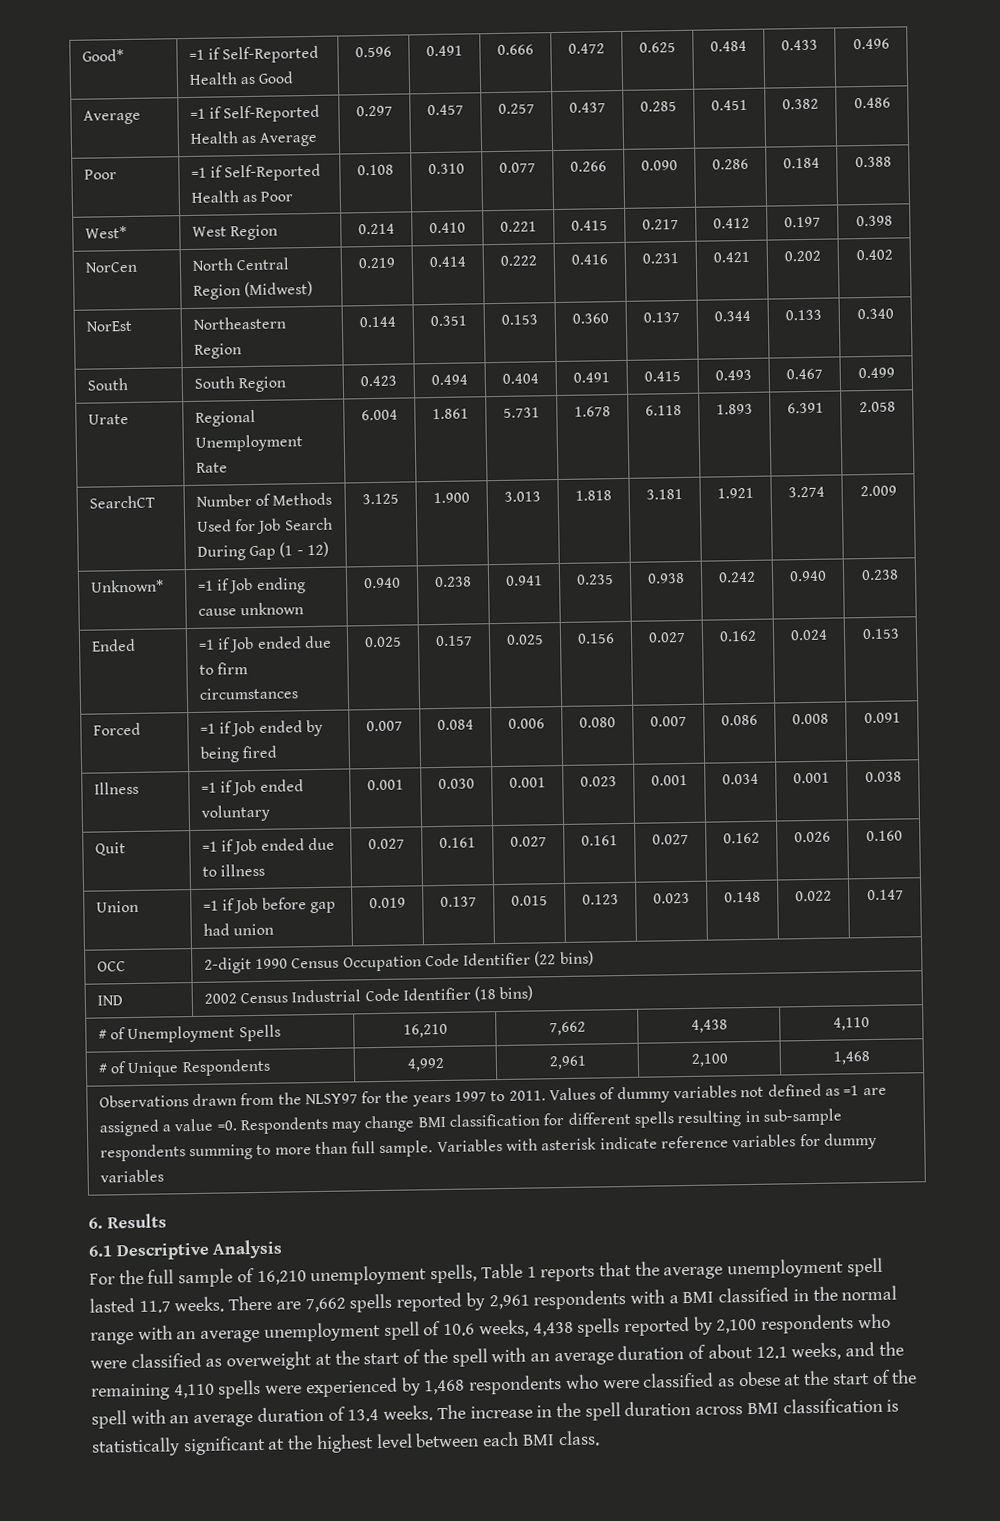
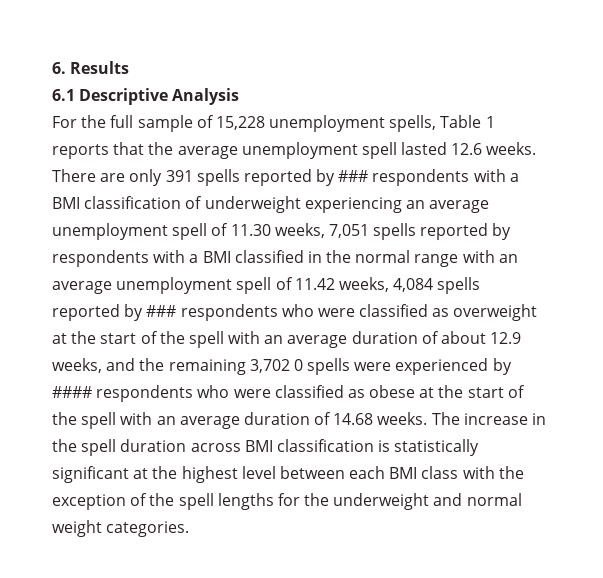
[81,49,124,62] [188,45,320,64] [188,71,294,85] [355,46,392,58] [426,45,463,57] [497,44,534,55] [568,43,605,54] [639,42,676,53] [710,40,747,52] [781,39,818,51] [852,38,890,50] [82,109,141,125] [189,104,321,123] [189,131,319,147] [356,105,393,117] [427,104,464,116] [498,103,535,114] [569,102,606,113] [640,101,677,112] [711,99,748,111] [782,98,819,110] [853,97,891,109] [83,169,117,180] [190,163,322,182] [190,190,294,203] [357,164,394,176] [428,163,465,175] [499,162,536,173] [570,161,607,172] [641,160,678,171] [712,158,749,170] [783,157,820,169] [854,156,892,168] [84,225,127,239] [191,224,278,241] [358,223,395,235] [429,222,466,234] [500,221,537,232] [571,220,608,231] [642,219,679,230] [713,217,750,229] [784,216,821,228] [855,215,893,227] [84,261,138,273] [191,257,290,271] [192,280,313,300] [358,257,395,269] [429,256,466,268] [500,255,537,266] [571,254,608,265] [642,253,679,264] [713,251,750,263] [784,250,821,262] [855,249,893,261] [85,320,132,332] [192,316,286,330] [193,343,242,359] [359,316,396,328] [430,315,467,327] [501,314,538,325] [572,313,609,324] [643,312,680,323] [714,310,751,322] [785,309,822,321] [856,308,894,320] [86,377,128,391] [193,376,286,393] [360,375,397,387] [431,374,468,386] [502,373,539,384] [573,372,610,383] [644,371,681,382] [715,369,752,381] [786,368,823,380] [857,367,895,379] [87,413,129,425] [194,409,256,427] [194,434,303,452] [195,462,228,473] [361,409,398,421] [432,408,469,420] [503,407,540,418] [574,406,611,417] [645,405,682,416] [716,403,753,415] [787,402,824,414] [858,401,896,413] [88,495,155,509] [195,492,333,507] [196,517,333,534] [196,541,329,561] [362,493,399,505] [433,492,470,504] [504,491,541,502] [575,490,612,501] [646,489,683,500] [717,487,754,499] [788,486,825,498] [859,485,897,497] [90,579,164,593] [197,577,306,594] [197,602,304,616] [364,577,401,589] [435,576,472,588] [506,575,543,586] [576,574,614,585] [647,572,685,584] [718,571,756,583] [789,570,827,582] [860,569,899,581] [90,638,136,652] [198,635,332,653] [198,662,248,675] [198,687,298,700] [364,636,402,648] [435,635,473,647] [506,634,544,645] [577,633,615,644] [648,631,686,643] [719,630,757,642] [790,629,828,641] [861,628,900,640] [92,722,141,736] [199,719,323,737] [199,745,277,763] [366,720,403,732] [437,719,474,731] [508,718,545,729] [579,717,616,728] [650,715,687,727] [721,714,758,726] [792,713,829,725] [863,712,901,724] [93,781,139,795] [200,779,304,796] [200,804,270,822] [367,779,404,791] [438,778,475,790] [509,777,546,788] [580,776,617,787] [651,774,688,786] [722,773,759,785] [793,772,830,784] [864,771,902,783] [94,842,126,856] [201,837,335,855] [201,863,265,877] [368,838,405,850] [439,837,476,848] [510,836,547,847] [581,835,618,846] [652,833,689,845] [723,832,760,844] [794,831,831,843] [865,830,903,842] [95,900,139,913] [202,897,336,914] [202,923,274,936] [369,897,406,909] [440,896,477,907] [511,895,548,906] [582,894,619,905] [653,892,690,904] [724,891,761,903] [795,890,832,902] [866,889,904,901] [96,961,126,972] [203,950,594,974] [96,995,123,1006] [203,985,534,1004] [97,1024,281,1044] [402,1023,448,1038] [548,1021,586,1036] [690,1019,728,1033] [833,1017,870,1031] [97,1058,271,1078] [406,1057,445,1072] [548,1055,587,1070] [690,1053,728,1067] [833,1051,870,1065] [98,1083,887,1108] [98,1108,843,1137] [99,1132,878,1162] [99,1169,164,1183] Good* | =1 if Self-Reported Health as Good | 0.596 | 0.491 | 0.666 | 0.472 | 0.625 | 0.484 | 0.433 | 0.496 // Average | =1 if Self-Reported Health as Average | 0.297 | 0.457 | 0.257 | 0.437 | 0.285 | 0.451 | 0.382 | 0.486 // Poor | =1 if Self-Reported Health as Poor | 0.108 | 0.310 | 0.077 | 0.266 | 0.090 | 0.286 | 0.184 | 0.388 // West* | West Region | 0.214 | 0.410 | 0.221 | 0.415 | 0.217 | 0.412 | 0.197 | 0.398 // NorCen | North Central Region (Midwest) | 0.219 | 0.414 | 0.222 | 0.416 | 0.231 | 0.421 | 0.202 | 0.402 // NorEst | Northeastern Region | 0.144 | 0.351 | 0.153 | 0.360 | 0.137 | 0.344 | 0.133 | 0.340 // South | South Region | 0.423 | 0.494 | 0.404 | 0.491 | 0.415 | 0.493 | 0.467 | 0.499 // Urate | Regional Unemployment Rate | 6.004 | 1.861 | 5.731 | 1.678 | 6.118 | 1.893 | 6.391 | 2.058 // SearchCT | Number of Methods Used for Job Search During Gap (1 - 12) | 3.125 | 1.900 | 3.013 | 1.818 | 3.181 | 1.921 | 3.274 | 2.009 // Unknown* | =1 if Job ending cause unknown | 0.940 | 0.238 | 0.941 | 0.235 | 0.938 | 0.242 | 0.940 | 0.238 // Ended | =1 if Job ended due to firm circumstances | 0.025 | 0.157 | 0.025 | 0.156 | 0.027 | 0.162 | 0.024 | 0.153 // Forced | =1 if Job ended by being fired | 0.007 | 0.084 | 0.006 | 0.080 | 0.007 | 0.086 | 0.008 | 0.091 // Illness | =1 if Job ended voluntary | 0.001 | 0.030 | 0.001 | 0.023 | 0.001 | 0.034 | 0.001 | 0.038 // Quit | =1 if Job ended due to illness | 0.027 | 0.161 | 0.027 | 0.161 | 0.027 | 0.162 | 0.026 | 0.160 // Union | =1 if Job before gap had union | 0.019 | 0.137 | 0.015 | 0.123 | 0.023 | 0.148 | 0.022 | 0.147 // OCC | 2-digit 1990 Census Occupation Code Identifier (22 bins) // IND | 2002 Census Industrial Code Identifier (18 bins) // # of Unemployment Spells | 16,210 | 7,662 | 4,438 | 4,110 // # of Unique Respondents | 4,992 | 2,961 | 2,100 | 1,468 // Observations drawn from the NLSY97 for the years 1997 to 2011. Values of dummy variables not defined as =1 are assigned a value =0. Respondents may change BMI classification for different spells resulting in sub-sample respondents summing to more than full sample. Variables with asterisk indicate reference variables for dummy variables // -> (52, 68) none
[256,1270,307,1286] 16,210 -> [215,116,265,130] 15,228
[138,1300,171,1313] 11.7 -> [451,143,483,155] 12.6
[304,1292,530,1313] 7,662 spells reported by 2,961 -> [129,169,519,186] [52,196,490,213] [52,223,512,240] only 391 spells reported by ### respondents with a BMI classification of underweight experiencing an average unemployment spell of 11.30 weeks, 7,051 spells reported by
[443,1316,758,1338] 10.6 weeks, 4,438 spells reported by 2,100 -> [294,277,481,294] [52,304,177,321] 11.42 weeks, 4,084 spells reported by ###
[755,1346,788,1359] 12.1 -> [490,332,522,344] 12.9
[173,1383,215,1399] 4,110 -> [249,359,303,373] 3,702 0
[424,1379,466,1395] 1,468 -> [52,386,92,398] ####
[347,1409,380,1422] 13.4 -> [333,413,374,425] 14.68
[557,1430,600,1447] class. -> [421,466,524,479] [52,493,522,510] [52,520,190,537] class with the exception of the spell lengths for the underweight and normal weight categories.

